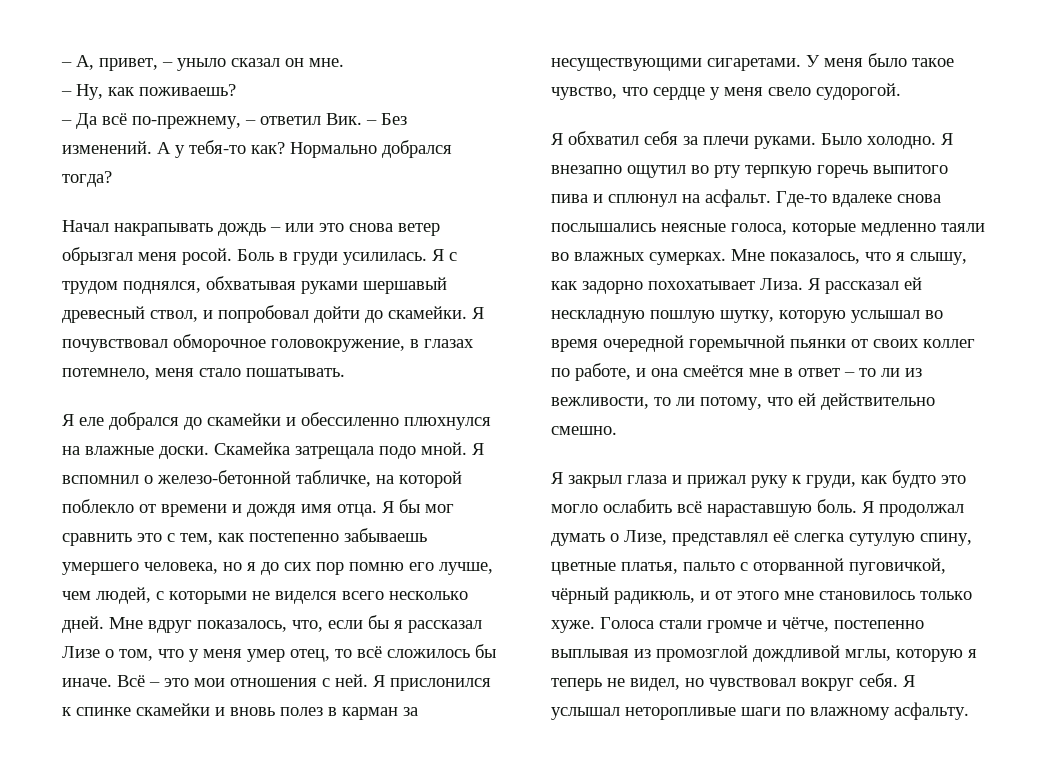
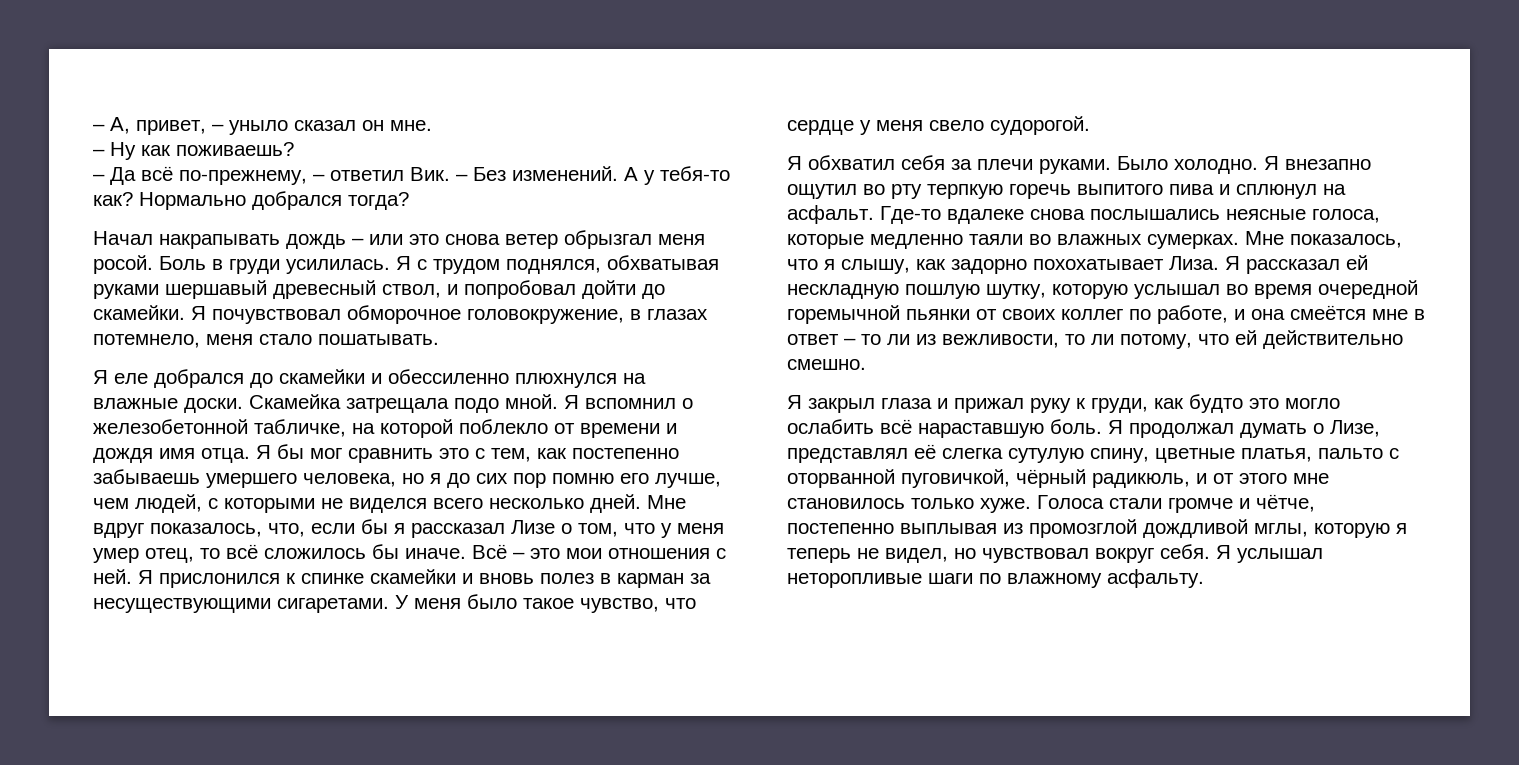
[76,84,103,100] Ну, -> [110,142,136,160] Ну
[157,470,291,484] железо-бетонной -> [93,419,248,434] железобетонной

